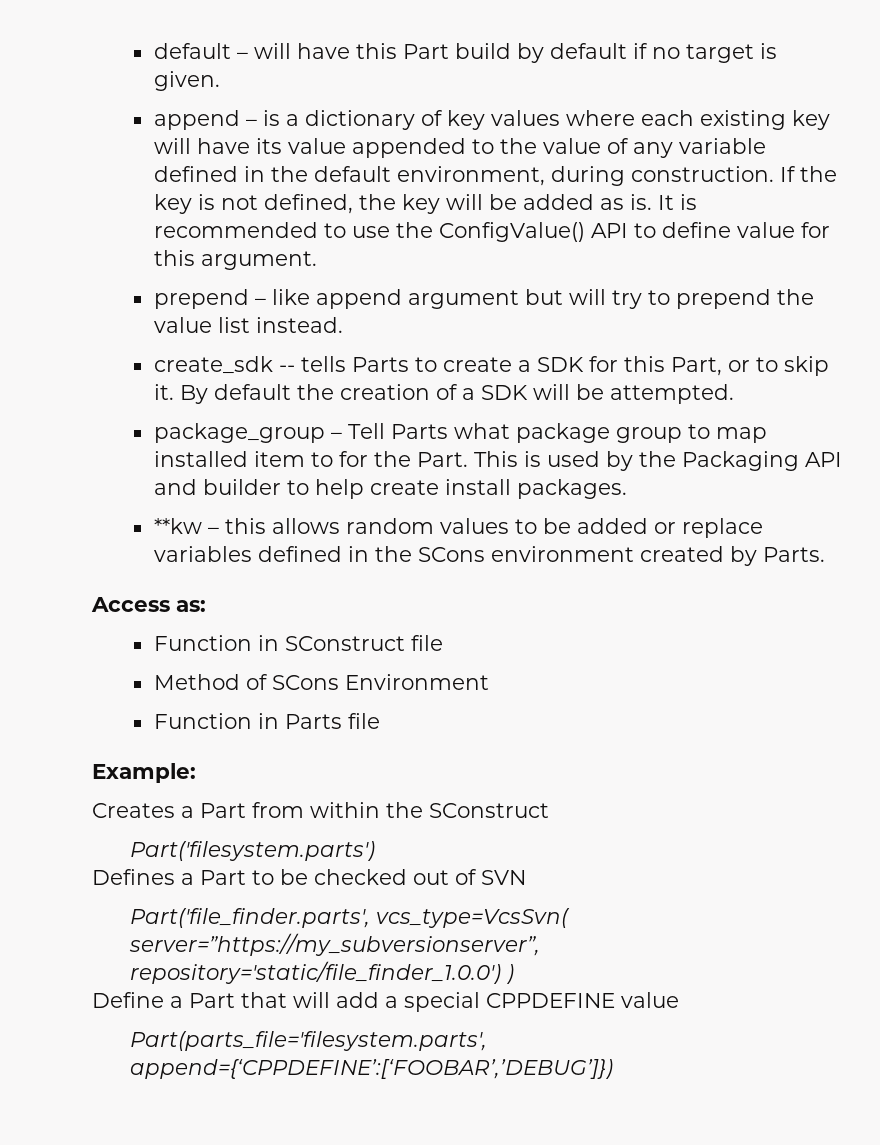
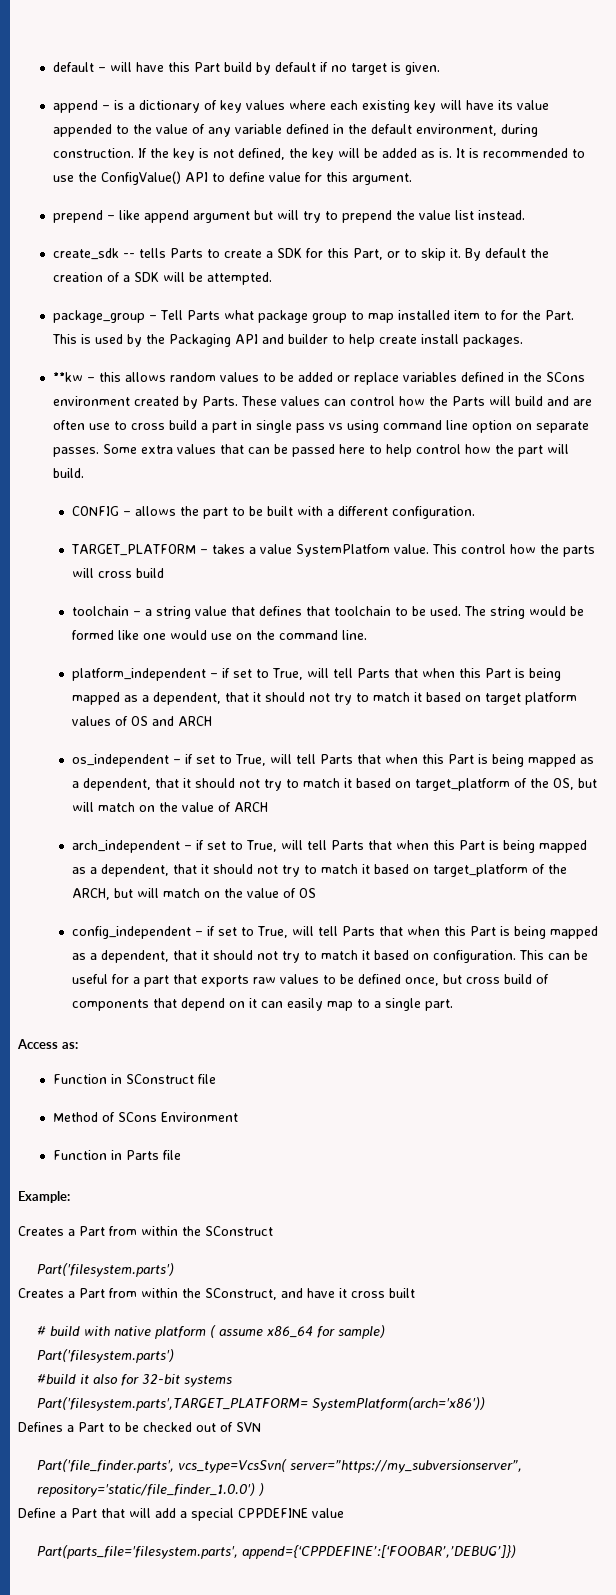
(825, 554) none -> [240,396,592,406] [52,420,589,433] [52,444,569,457] [52,468,84,478] [71,506,475,519] [70,544,595,557] [71,568,164,578] [71,606,584,619] [71,630,367,640] [71,668,561,681] [71,692,577,705] [71,716,212,726] [71,754,594,767] [71,778,597,791] [71,802,268,812] [71,840,587,853] [71,864,567,877] [71,888,316,900] [71,926,598,939] [71,950,588,963] [71,974,549,987] [71,998,453,1011] These values can control how the Parts will build and are often use to cross build a part in single pass vs using command line option on separate passes. Some extra values that can be passed here to help control how the part will build. // CONFIG – allows the part to be built with a different configuration. // TARGET_PLATFORM – takes a value SystemPlatfom value. This control how the parts will cross build // toolchain – a string value that defines that toolchain to be used. The string would be formed like one would use on the command line. // platform_independent – if set to True, will tell Parts that when this Part is being mapped as a dependent, that it should not try to match it based on target platform values of OS and ARCH // os_independent – if set to True, will tell Parts that when this Part is being mapped as a dependent, that it should not try to match it based on target_platform of the OS, but will match on the value of ARCH // arch_independent – if set to True, will tell Parts that when this Part is being mapped as a dependent, that it should not try to match it based on target_platform of the ARCH, but will match on the value of OS // config_independent – if set to True, will tell Parts that when this Part is being mapped as a dependent, that it should not try to match it based on configuration. This can be useful for a part that exports raw values to be defined once, but cross build of components that depend on it can easily map to a single part.
(376, 851) none -> [18,1288,415,1300] [37,1325,386,1339] [37,1349,175,1363] [37,1374,233,1387] [37,1397,486,1411] // Creates a Part from within the SConstruct, and have it cross built // # build with native platform ( assume x86_64 for sample) // Part('filesystem.parts') // #build it also for 32-bit systems // Part('filesystem.parts',TARGET_PLATFORM= SystemPlatform(arch='x86'))

